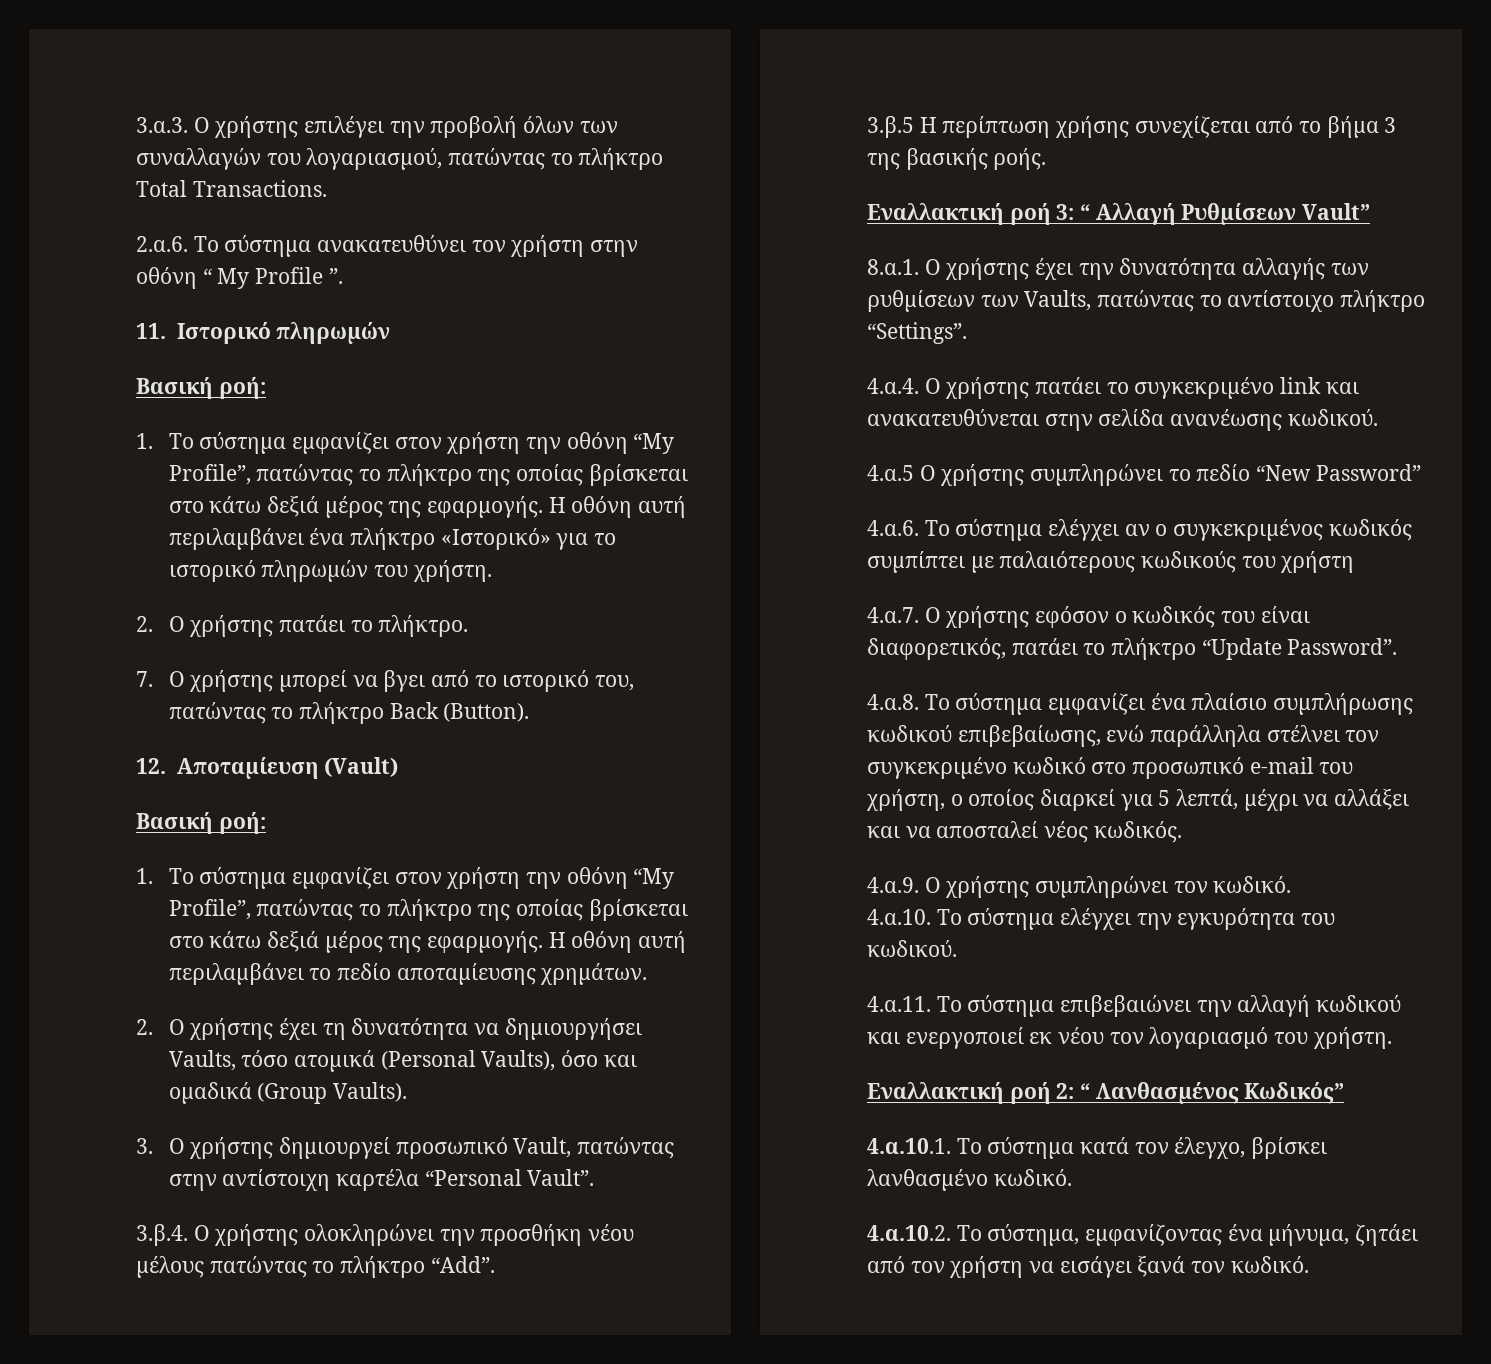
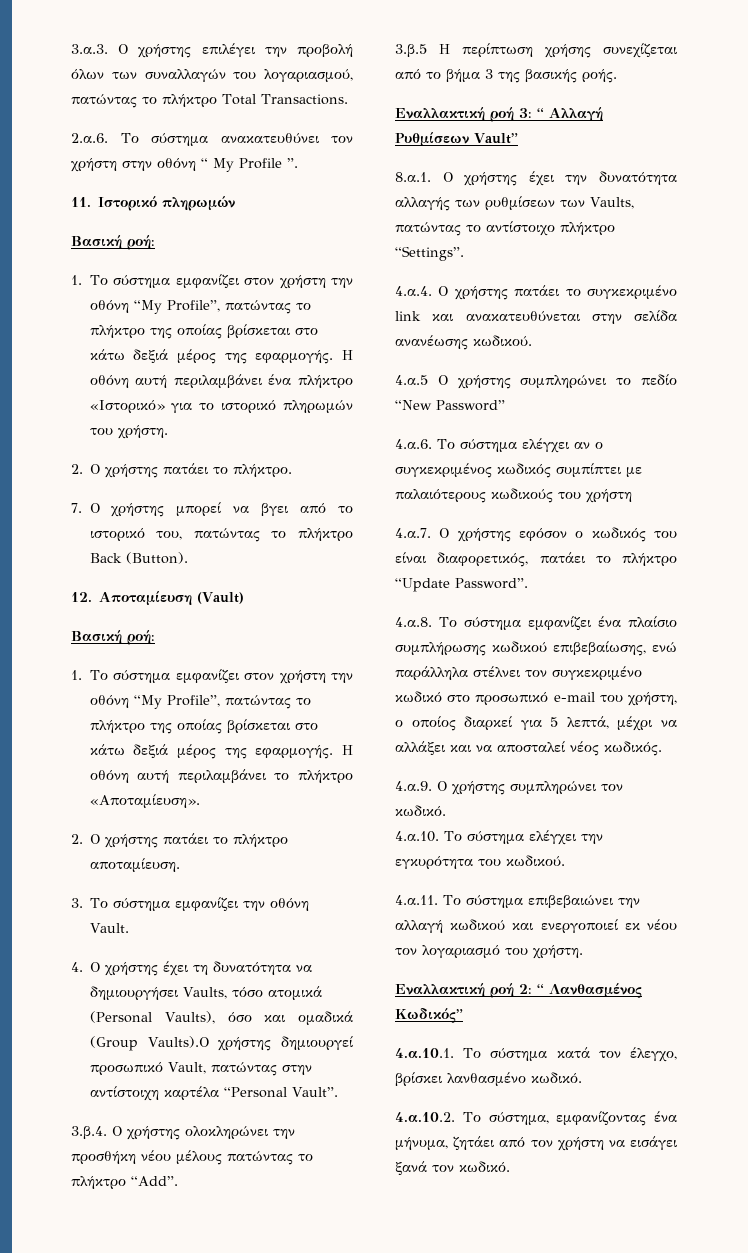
[337,963,648,985] [136,1019,153,1035] πεδίο αποταμίευσης χρημάτων. // 2. -> [298,770,353,783] [89,794,200,808] [71,833,289,848] [90,858,181,872] [71,897,310,911] [90,923,130,933] [71,962,83,972] πλήκτρο «Αποταμίευση». // 2. Ο χρήστης πατάει το πλήκτρο αποταμίευση. // 3. Το σύστημα εμφανίζει την οθόνη Vault. // 4.
[333,1082,408,1102] [136,1138,185,1154] Vaults). // 3. Ο -> [147,1036,209,1048] Vaults).Ο

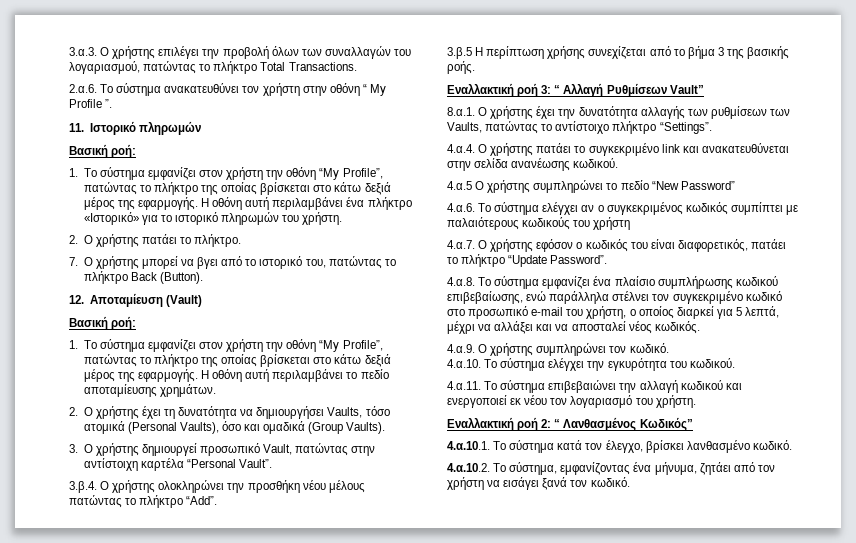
[298,770,353,783] [89,794,200,808] [71,833,289,848] [90,858,181,872] [71,897,310,911] [90,923,130,933] [71,962,83,972] πλήκτρο «Αποταμίευση». // 2. Ο χρήστης πατάει το πλήκτρο αποταμίευση. // 3. Το σύστημα εμφανίζει την οθόνη Vault. // 4. -> [360,369,389,379] [83,384,216,397] [69,407,78,416] πεδίο αποταμίευσης χρημάτων. // 2.
[147,1036,209,1048] Vaults).Ο -> [346,422,386,434] [69,444,93,453] Vaults). // 3. Ο

